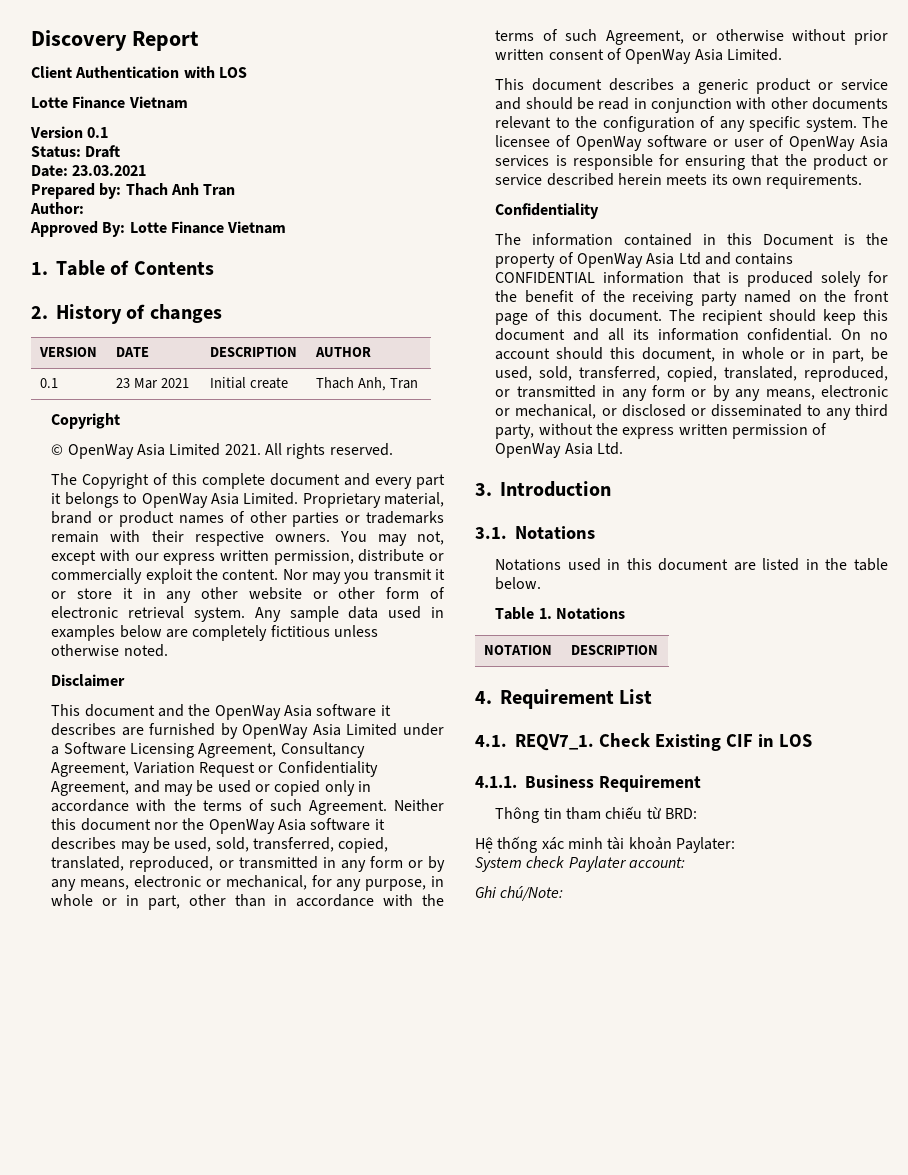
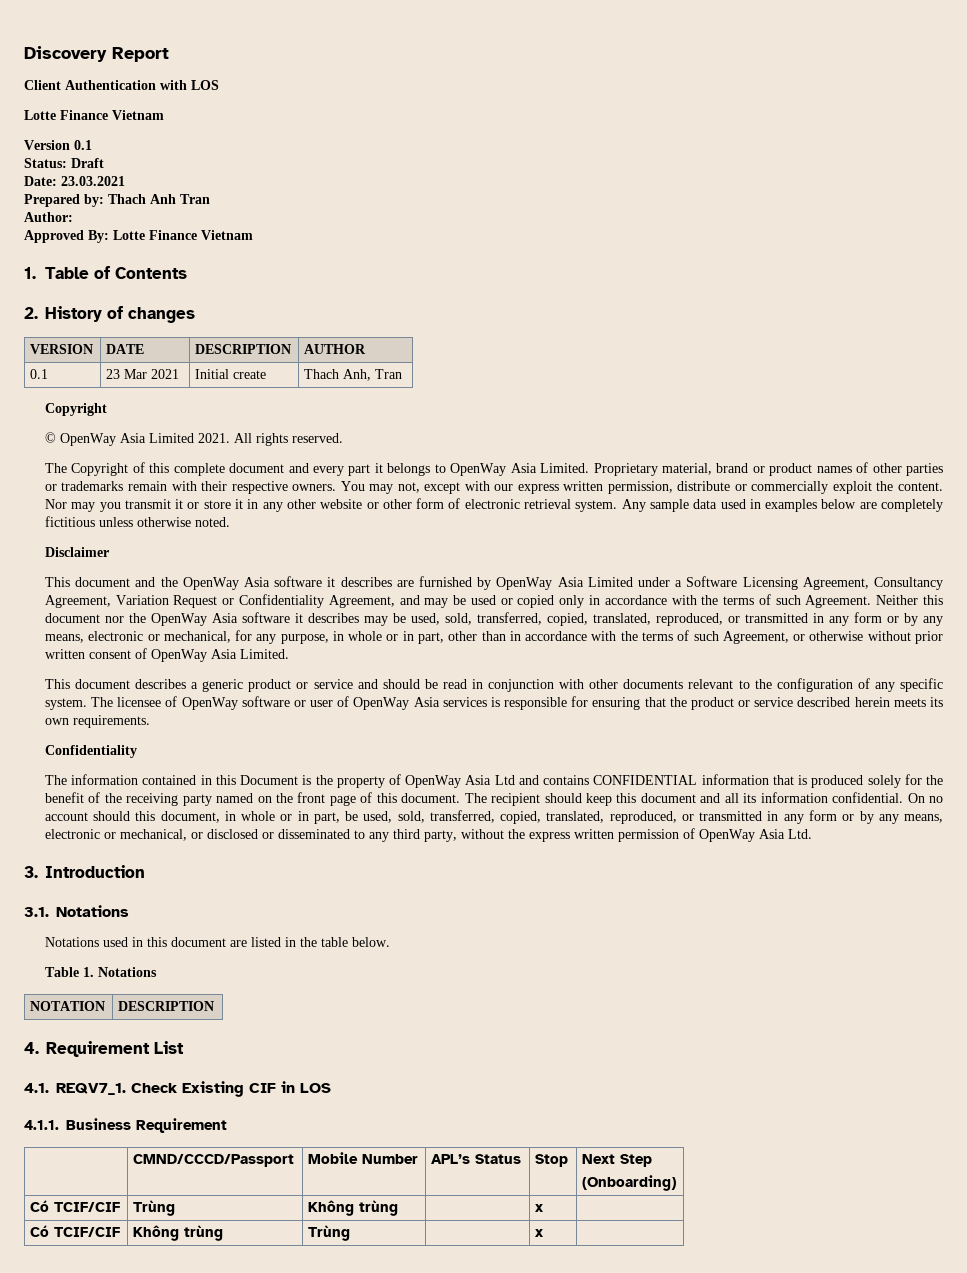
[495,806,697,823] [475,836,735,853] [475,856,685,872] [475,886,564,901] // Thông tin tham chiếu từ BRD: // Hệ thống xác minh tài khoản Paylater: // System check Paylater account: // Ghi chú/Note: -> [133,1154,295,1167] [308,1152,419,1164] [431,1154,522,1164] [535,1154,569,1167] [582,1154,653,1167] [582,1175,677,1191] [30,1200,121,1212] [133,1200,176,1216] [308,1200,399,1216] [535,1204,544,1212] [30,1225,121,1237] [133,1225,224,1241] [308,1225,351,1241] [535,1229,544,1237] // | CMND/CCCD/Passport | Mobile Number | APL’s Status | Stop | Next Step // (Onboarding) // Có TCIF/CIF | Trùng | Không trùng | | x | // Có TCIF/CIF | Không trùng | Trùng | | x |

